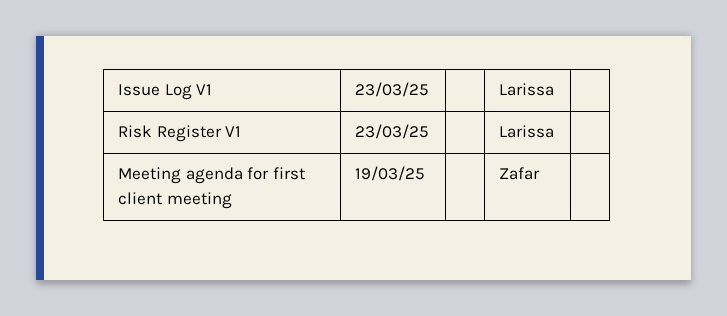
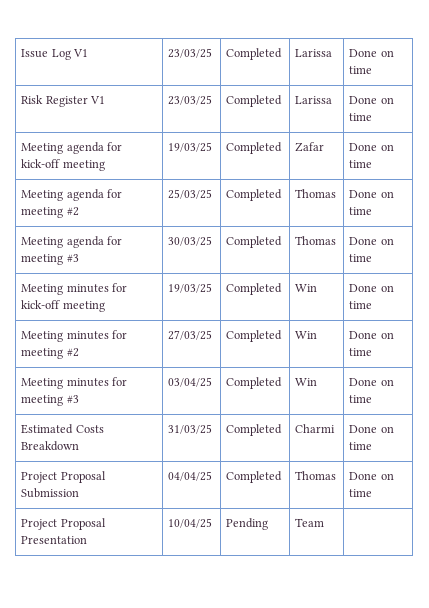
[498,83,554,96] | Larissa | -> [226,48,283,60] [295,49,333,57] [349,49,394,57] [349,66,373,74] Completed | Larissa | Done on time
[498,125,554,138] [117,167,305,184] [117,192,232,209] [354,166,425,181] | Larissa | // Meeting agenda for first client meeting | 19/03/25 | -> [226,95,283,107] [295,96,333,104] [349,96,394,104] [349,113,373,121] [21,142,123,154] [21,159,105,171] [168,142,213,152] [226,142,283,154] Completed | Larissa | Done on time // Meeting agenda for kick-off meeting | 19/03/25 | Completed
(540, 173) none -> [349,143,394,151] [349,160,373,168] [21,189,123,201] [21,207,79,218] [168,189,213,199] [226,189,283,201] [295,189,337,198] [349,190,394,198] [349,207,373,215] [21,236,123,248] [21,254,79,265] [168,236,213,246] [226,236,283,248] [295,236,337,245] [349,237,394,245] [349,254,373,262] [21,283,128,295] [21,300,105,312] [168,283,213,293] [226,283,283,295] [295,284,318,292] [349,284,394,292] [349,301,373,309] [21,330,128,342] [21,348,79,359] [168,330,213,340] [226,330,283,342] [295,331,318,339] [349,331,394,339] [349,348,373,356] [21,377,128,389] [21,395,79,406] [168,377,213,387] [226,377,283,389] [295,378,318,386] [349,378,394,386] [349,395,373,403] [21,424,104,434] [21,441,80,451] [168,424,213,434] [226,424,283,436] [295,424,336,433] [349,425,394,433] [349,442,373,450] [21,471,106,483] [21,488,80,498] [168,471,213,481] [226,471,283,483] [295,471,337,480] [349,472,394,480] [349,489,373,497] [21,518,106,530] [21,536,88,544] [168,518,213,528] [226,518,269,530] [295,518,325,527] | Done on time // Meeting agenda for meeting #2 | 25/03/25 | Completed | Thomas | Done on time // Meeting agenda for meeting #3 | 30/03/25 | Completed | Thomas | Done on time // Meeting minutes for kick-off meeting | 19/03/25 | Completed | Win | Done on time // Meeting minutes for meeting #2 | 27/03/25 | Completed | Win | Done on time // Meeting minutes for meeting #3 | 03/04/25 | Completed | Win | Done on time // Estimated Costs Breakdown | 31/03/25 | Completed | Charmi | Done on time // Project Proposal Submission | 04/04/25 | Completed | Thomas | Done on time // Project Proposal Presentation | 10/04/25 | Pending | Team

